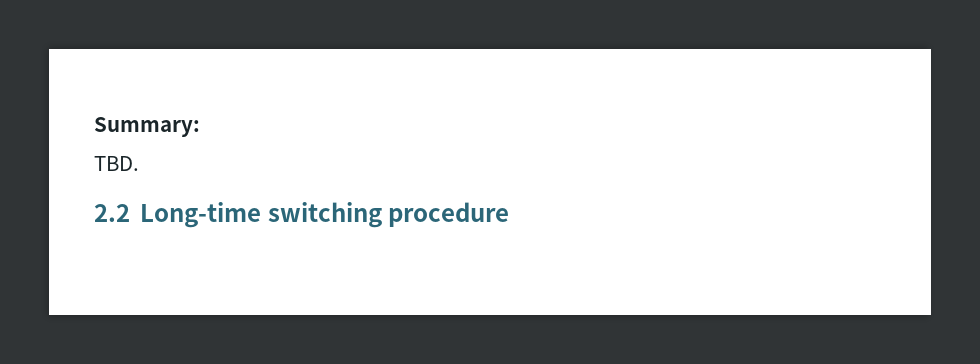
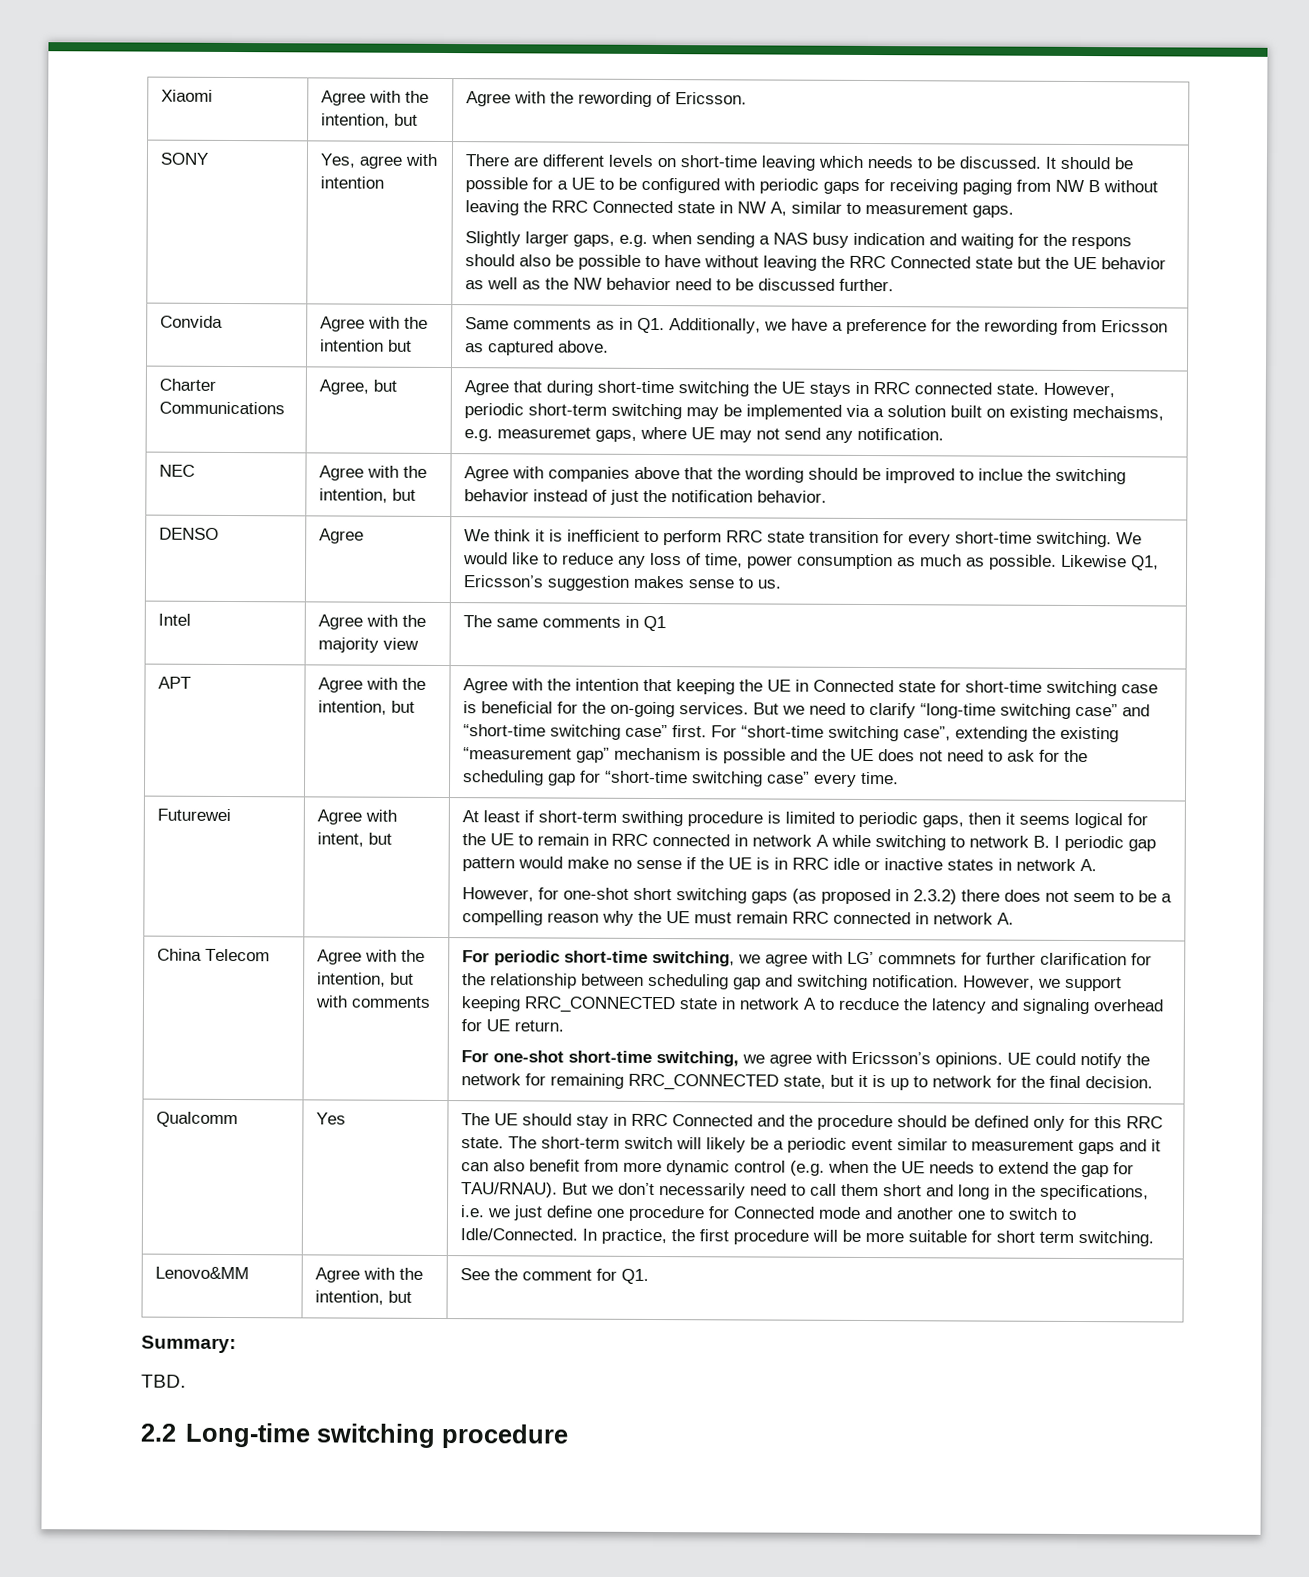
(94, 127) none -> [161,89,214,102] [321,90,430,106] [321,113,419,128] [466,91,748,107] [160,152,209,165] [320,153,438,169] [320,176,385,189] [465,154,1134,171] [465,177,1159,195] [465,200,1015,218] [465,231,1133,250] [465,254,1167,271] [465,277,895,292] [160,315,224,328] [320,316,429,332] [320,339,413,352] [465,317,1169,335] [465,340,610,356] [159,378,217,391] [159,401,286,415] [319,379,398,395] [464,380,1116,398] [464,403,1165,421] [464,426,945,443] [159,464,196,477] [319,465,428,481] [319,488,417,503] [464,466,1127,485] [464,489,828,505] [159,527,220,540] [319,528,365,544] [464,529,1143,548] [463,552,1160,571] [463,575,782,591] [158,613,192,626] [318,614,427,630] [318,637,420,653] [463,615,667,632] [158,676,192,689] [318,677,427,693] [318,700,416,715] [463,678,1159,697] [463,701,1151,719] [463,724,1120,743] [463,747,1089,764] [463,770,900,787] [157,808,232,822] [317,809,398,825] [317,832,393,847] [462,810,1149,829] [462,833,1157,852] [462,856,1098,872] [462,887,1173,905] [462,910,1015,926] [157,948,271,962] [317,949,426,965] [317,972,415,987] [315,995,432,1008] [462,950,1153,967] [462,973,1123,992] [461,996,1165,1015] [461,1019,565,1032] [461,1050,1151,1069] [461,1073,1154,1091] [156,1111,239,1128] [316,1112,347,1125] [461,1113,1164,1131] [461,1136,1162,1155] [461,1159,1135,1178] [461,1182,1150,1201] [460,1205,1078,1222] [460,1228,1155,1247] [155,1266,250,1280] [315,1267,424,1283] [315,1290,413,1305] [460,1268,650,1284] Xiaomi | Agree with the intention, but | Agree with the rewording of Ericsson. // SONY | Yes, agree with intention | There are different levels on short-time leaving which needs to be discussed. It should be possible for a UE to be configured with periodic gaps for receiving paging from NW B without leaving the RRC Connected state in NW A, similar to measurement gaps. // Slightly larger gaps, e.g. when sending a NAS busy indication and waiting for the respons should also be possible to have without leaving the RRC Connected state but the UE behavior as well as the NW behavior need to be discussed further. // Convida | Agree with the intention but | Same comments as in Q1. Additionally, we have a preference for the rewording from Ericsson as captured above. // Charter Communications | Agree, but | Agree that during short-time switching the UE stays in RRC connected state. However, periodic short-term switching may be implemented via a solution built on existing mechaisms, e.g. measuremet gaps, where UE may not send any notification. // NEC | Agree with the intention, but | Agree with companies above that the wording should be improved to inclue the switching behavior instead of just the notification behavior. // DENSO | Agree | We think it is inefficient to perform RRC state transition for every short-time switching. We would like to reduce any loss of time, power consumption as much as possible. Likewise Q1, Ericsson’s suggestion makes sense to us. // Intel | Agree with the majority view | The same comments in Q1 // APT | Agree with the intention, but | Agree with the intention that keeping the UE in Connected state for short-time switching case is beneficial for the on-going services. But we need to clarify “long-time switching case” and “short-time switching case” first. For “short-time switching case”, extending the existing “measurement gap” mechanism is possible and the UE does not need to ask for the scheduling gap for “short-time switching case” every time. // Futurewei | Agree with intent, but | At least if short-term swithing procedure is limited to periodic gaps, then it seems logical for the UE to remain in RRC connected in network A while switching to network B. I periodic gap pattern would make no sense if the UE is in RRC idle or inactive states in network A. // However, for one-shot short switching gaps (as proposed in 2.3.2) there does not seem to be a compelling reason why the UE must remain RRC connected in network A. // China Telecom | Agree with the intention, but with comments | For periodic short-time switching, we agree with LG’ commnets for further clarification for the relationship between scheduling gap and switching notification. However, we support keeping RRC_CONNECTED state in network A to recduce the latency and signaling overhead for UE return. // For one-shot short-time switching, we agree with Ericsson’s opinions. UE could notify the network for remaining RRC_CONNECTED state, but it is up to network for the final decision. // Qualcomm | Yes | The UE should stay in RRC Connected and the procedure should be defined only for this RRC state. The short-term switch will likely be a periodic event similar to measurement gaps and it can also benefit from more dynamic control (e.g. when the UE needs to extend the gap for TAU/RNAU). But we don’t necessarily need to call them short and long in the specifications, i.e. we just define one procedure for Connected mode and another one to switch to Idle/Connected. In practice, the first procedure will be more suitable for short term switching. // Lenovo&MM | Agree with the intention, but | See the comment for Q1. //

